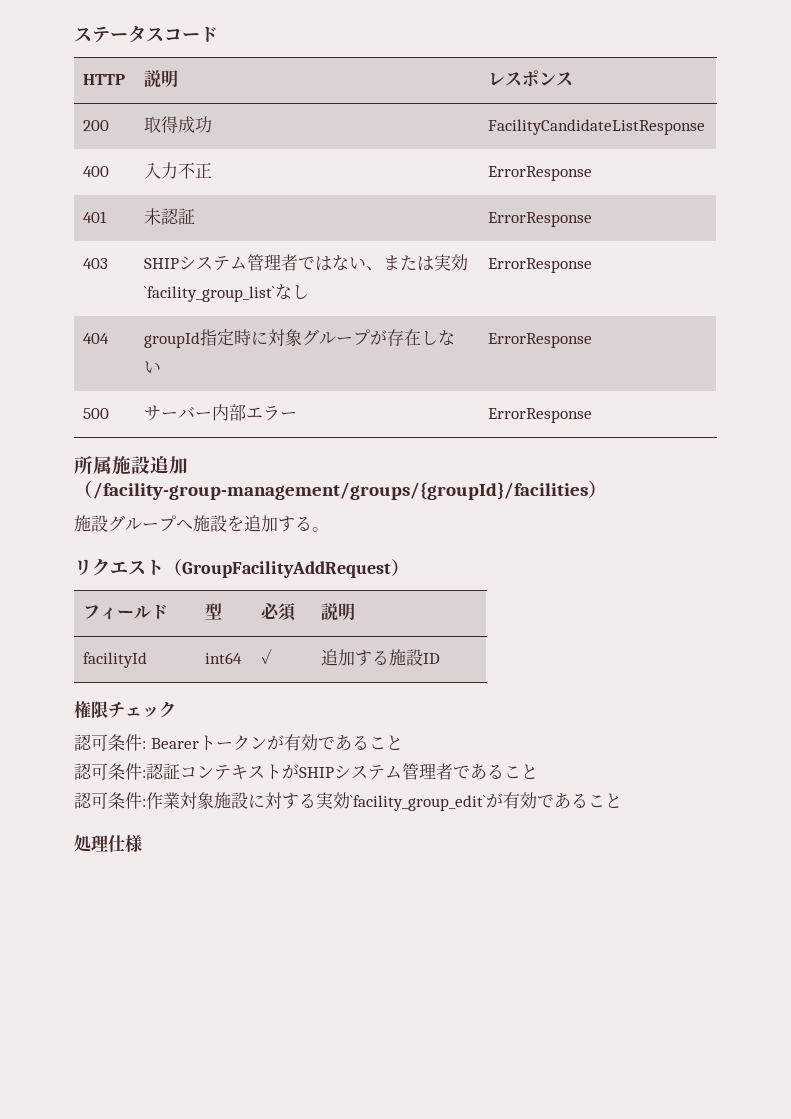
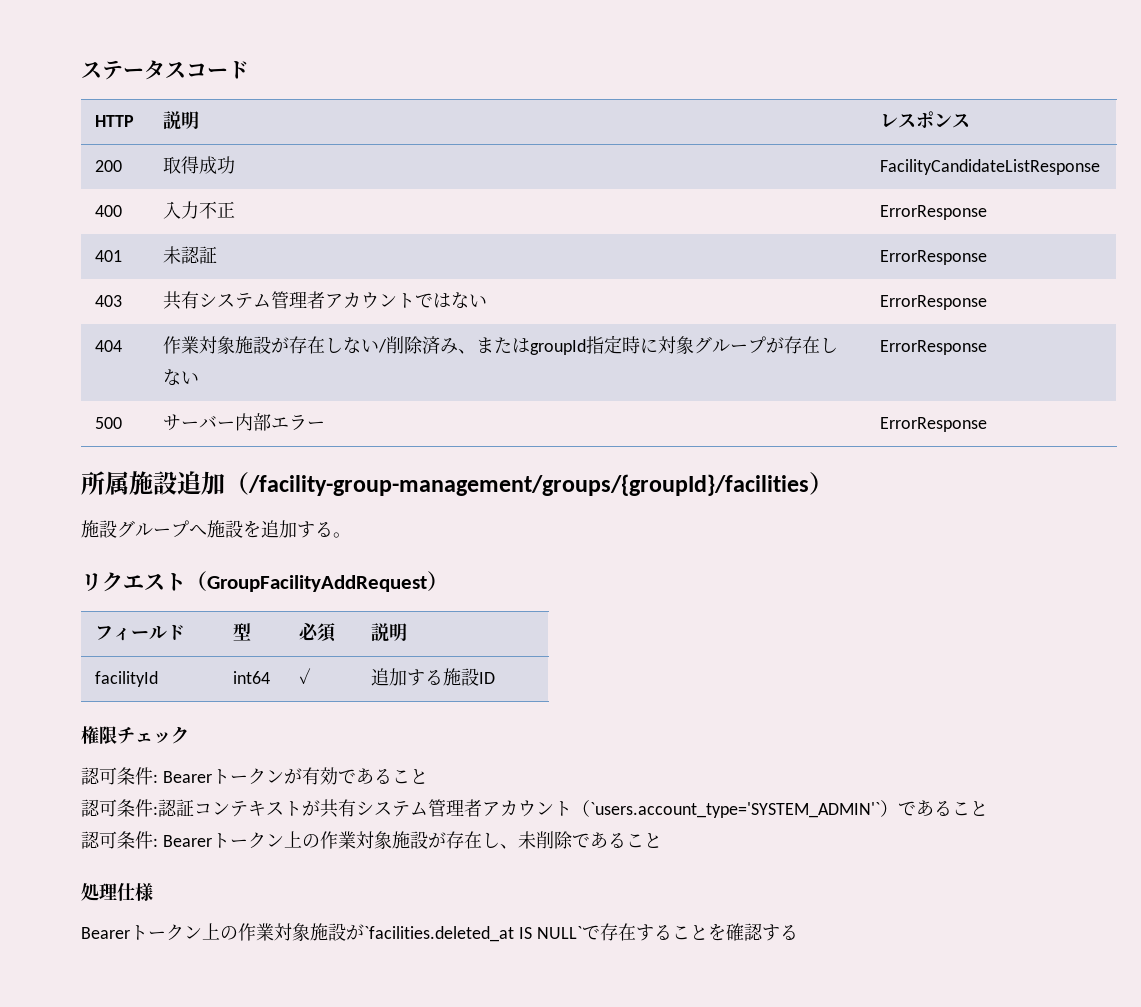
[144,254,299,271] SHIPシステム管理者 -> [163,291,416,310] 共有システム管理者アカウント
[366,254,469,271] [144,284,310,302] [488,258,593,273] [83,333,110,344] 、または実効`facility_group_list`なし | ErrorResponse // 404 | -> [880,295,988,310] [95,340,123,352] [163,336,531,354] | ErrorResponse // 404 | 作業対象施設が存在しない/削除済み、または
[299,763,538,780] [74,792,537,811] SHIPシステム管理者であること // 認可条件:作業対象施設に対する実効`facility_group_edit`が有効 -> [320,799,988,818] [81,831,573,849] 共有システム管理者アカウント（`users.account_type='SYSTEM_ADMIN'`）であること // 認可条件: Bearerトークン上の作業対象施設が存在し、未削除
(142, 843) none -> [81,923,798,942] // Bearerトークン上の作業対象施設が`facilities.deleted_at IS NULL`で存在することを確認する

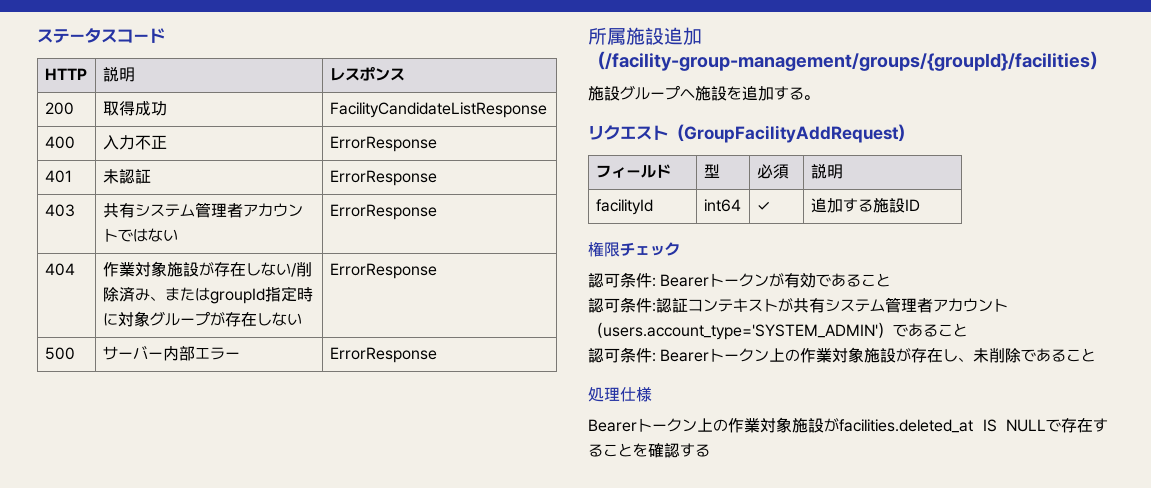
[590,802,880,818] `users.account_type='SYSTEM_ADMIN'` -> [603,324,878,340] users.account_type='SYSTEM_ADMIN'
[364,926,582,942] `facilities.deleted_at IS NULL` -> [839,419,1046,433] facilities.deleted_at IS NULL

